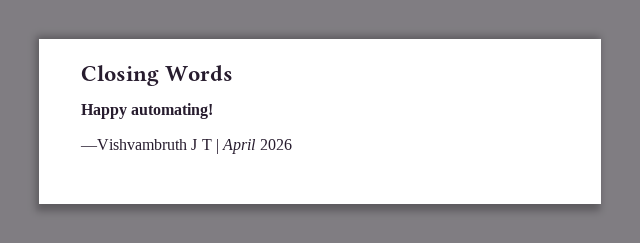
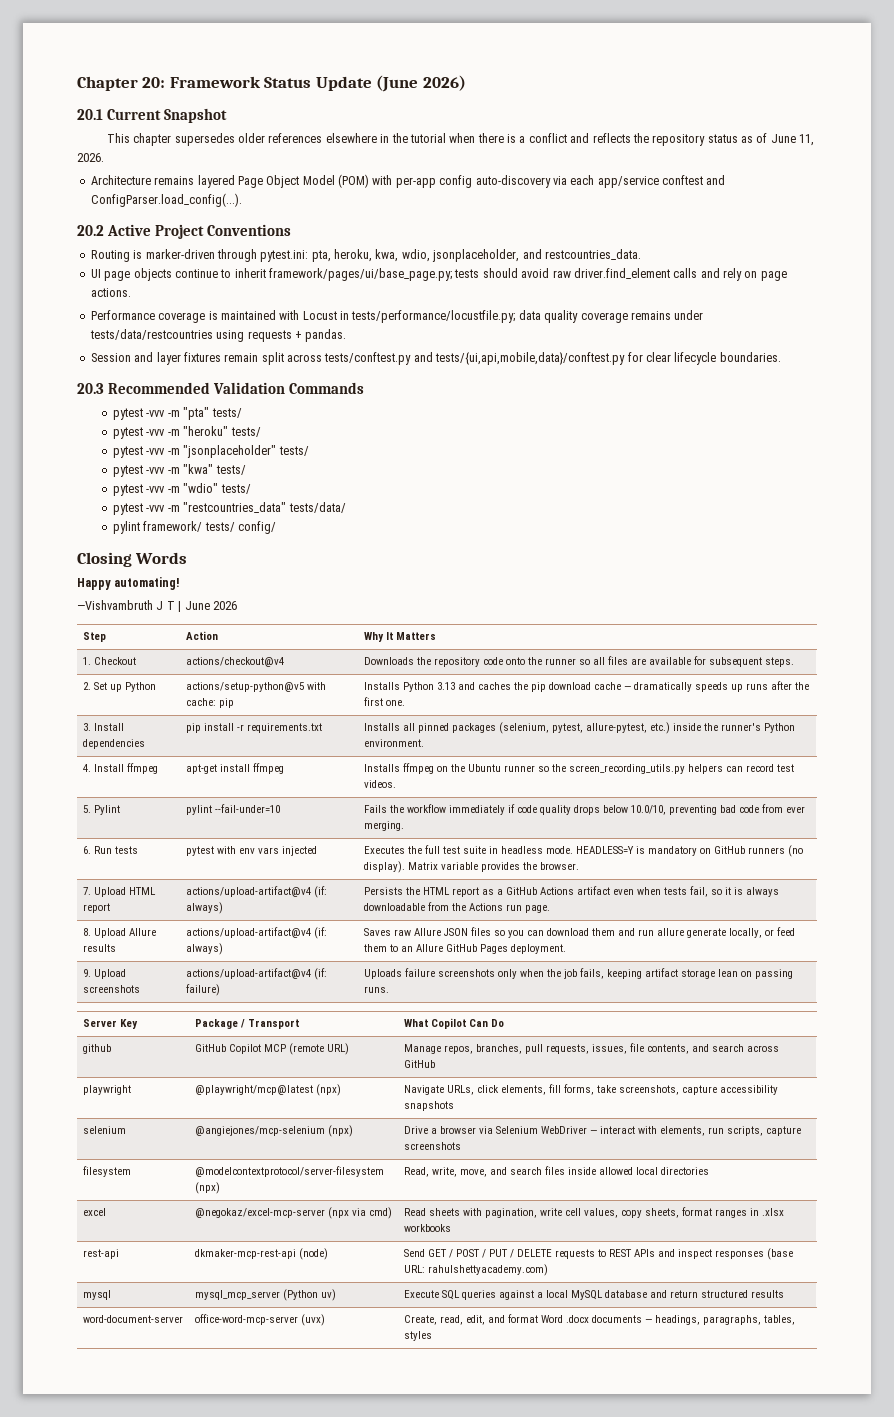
(81, 75) none -> [77,75,466,92] [77,108,228,123] [106,133,815,146] [77,153,104,162] [90,174,726,188] [90,193,242,207] [77,224,292,239] [90,249,641,262] [90,268,787,281] [90,288,131,297] [90,310,704,323] [89,329,347,342] [90,352,781,365] [77,382,365,394] [113,407,242,420] [113,426,261,439] [113,445,309,458] [113,464,246,477] [113,483,251,496] [113,502,346,515] [113,521,277,534] Chapter 20: Framework Status Update (June 2026) // 20.1 Current Snapshot // This chapter supersedes older references elsewhere in the tutorial when there is a conflict and reflects the repository status as of June 11, 2026. // Architecture remains layered Page Object Model (POM) with per-app config auto-discovery via each app/service conftest and ConfigParser.load_config(...). // 20.2 Active Project Conventions // Routing is marker-driven through pytest.ini: pta, heroku, kwa, wdio, jsonplaceholder, and restcountries_data. // UI page objects continue to inherit framework/pages/ui/base_page.py; tests should avoid raw driver.find_element calls and rely on page actions. // Performance coverage is maintained with Locust in tests/performance/locustfile.py; data quality coverage remains under tests/data/restcountries using requests + pandas. // Session and layer fixtures remain split across tests/conftest.py and tests/{ui,api,mobile,data}/conftest.py for clear lifecycle boundaries. // 20.3 Recommended Validation Commands // pytest -vvv -m "pta" tests/ // pytest -vvv -m "heroku" tests/ // pytest -vvv -m "jsonplaceholder" tests/ // pytest -vvv -m "kwa" tests/ // pytest -vvv -m "wdio" tests/ // pytest -vvv -m "restcountries_data" tests/data/ // pylint framework/ tests/ config/ //
[222,139,257,154] April -> [184,601,210,610] June
(292, 144) none -> [82,632,106,642] [185,631,218,640] [363,632,436,642] [82,657,136,665] [185,657,284,667] [363,656,794,667] [82,682,156,692] [185,682,326,692] [185,698,234,708] [363,681,809,692] [363,697,405,706] [82,723,124,731] [82,739,145,749] [185,723,322,733] [363,722,795,734] [363,739,424,747] [82,763,158,774] [185,763,284,774] [363,763,794,774] [363,780,396,788] [82,805,120,815] [185,804,280,815] [363,804,805,815] [363,821,404,831] [82,846,138,854] [185,846,317,856] [363,845,803,857] [363,861,579,873] [82,887,156,897] [82,903,110,913] [185,886,327,898] [185,902,223,914] [363,886,779,897] [363,902,550,913] [82,928,156,938] [82,944,116,952] [185,927,327,939] [185,943,223,955] [363,927,795,938] [363,944,566,954] [82,969,126,979] [82,985,140,993] [185,968,327,980] [185,984,220,996] [363,968,793,979] [363,986,389,993] [82,1019,138,1029] [194,1019,300,1029] [403,1018,504,1029] [82,1044,111,1054] [194,1043,349,1055] [403,1043,779,1054] [403,1060,435,1068] [82,1085,131,1095] [194,1084,341,1096] [403,1084,778,1095] [403,1101,454,1111] [82,1126,126,1134] [194,1125,353,1137] [403,1126,801,1136] [403,1142,461,1150] [82,1166,131,1177] [194,1166,384,1177] [194,1182,220,1194] [403,1166,709,1177] [82,1208,106,1216] [194,1207,392,1219] [403,1207,784,1218] [403,1224,451,1232] [82,1249,119,1259] [194,1248,328,1260] [403,1248,793,1260] [403,1264,548,1276] [82,1290,111,1300] [194,1289,336,1301] [403,1290,784,1300] [82,1315,183,1323] [194,1314,325,1326] [403,1314,795,1325] [403,1331,432,1341] // Step | Action | Why It Matters // 1. Checkout | actions/checkout@v4 | Downloads the repository code onto the runner so all files are available for subsequent steps. // 2. Set up Python | actions/setup-python@v5 with cache: pip | Installs Python 3.13 and caches the pip download cache — dramatically speeds up runs after the first one. // 3. Install dependencies | pip install -r requirements.txt | Installs all pinned packages (selenium, pytest, allure-pytest, etc.) inside the runner's Python environment. // 4. Install ffmpeg | apt-get install ffmpeg | Installs ffmpeg on the Ubuntu runner so the screen_recording_utils.py helpers can record test videos. // 5. Pylint | pylint --fail-under=10 | Fails the workflow immediately if code quality drops below 10.0/10, preventing bad code from ever merging. // 6. Run tests | pytest with env vars injected | Executes the full test suite in headless mode. HEADLESS=Y is mandatory on GitHub runners (no display). Matrix variable provides the browser. // 7. Upload HTML report | actions/upload-artifact@v4 (if: always) | Persists the HTML report as a GitHub Actions artifact even when tests fail, so it is always downloadable from the Actions run page. // 8. Upload Allure results | actions/upload-artifact@v4 (if: always) | Saves raw Allure JSON files so you can download them and run allure generate locally, or feed them to an Allure GitHub Pages deployment. // 9. Upload screenshots | actions/upload-artifact@v4 (if: failure) | Uploads failure screenshots only when the job fails, keeping artifact storage lean on passing runs. // Server Key | Package / Transport | What Copilot Can Do // github | GitHub Copilot MCP (remote URL) | Manage repos, branches, pull requests, issues, file contents, and search across GitHub // playwright | @playwright/mcp@latest (npx) | Navigate URLs, click elements, fill forms, take screenshots, capture accessibility snapshots // selenium | @angiejones/mcp-selenium (npx) | Drive a browser via Selenium WebDriver — interact with elements, run scripts, capture screenshots // filesystem | @modelcontextprotocol/server-filesystem (npx) | Read, write, move, and search files inside allowed local directories // excel | @negokaz/excel-mcp-server (npx via cmd) | Read sheets with pagination, write cell values, copy sheets, format ranges in .xlsx workbooks // rest-api | dkmaker-mcp-rest-api (node) | Send GET / POST / PUT / DELETE requests to REST APIs and inspect responses (base URL: rahulshettyacademy.com) // mysql | mysql_mcp_server (Python uv) | Execute SQL queries against a local MySQL database and return structured results // word-document-server | office-word-mcp-server (uvx) | Create, read, edit, and format Word .docx documents — headings, paragraphs, tables, styles

